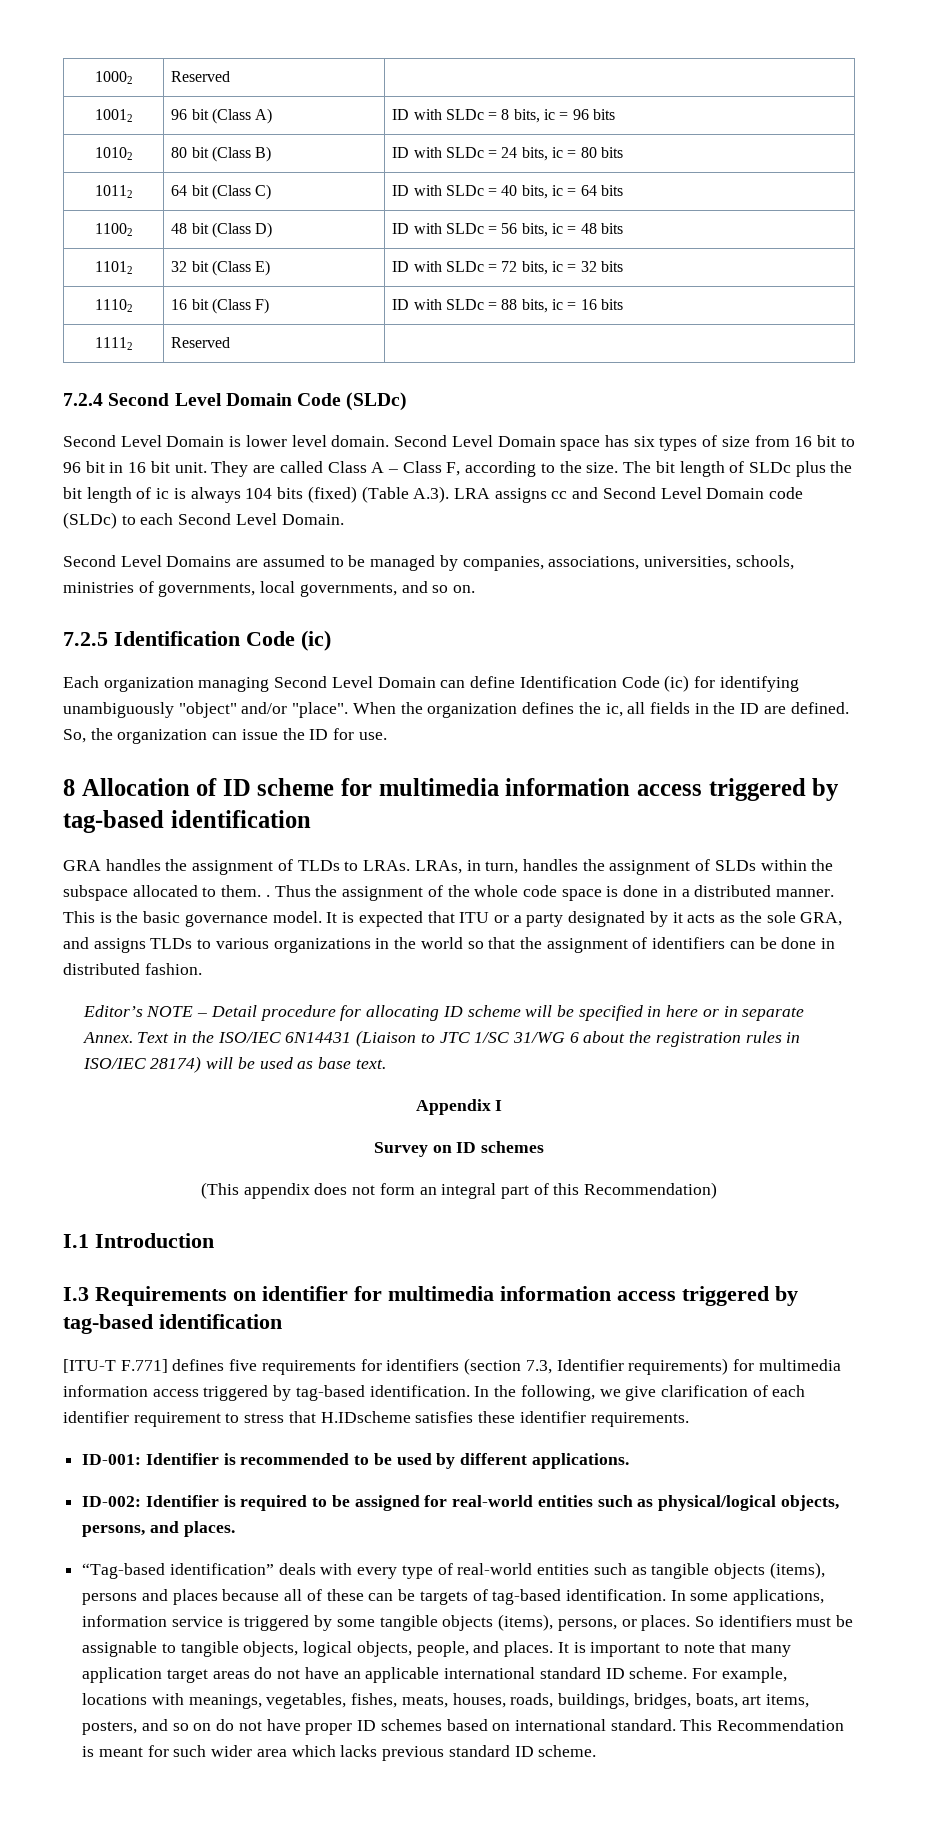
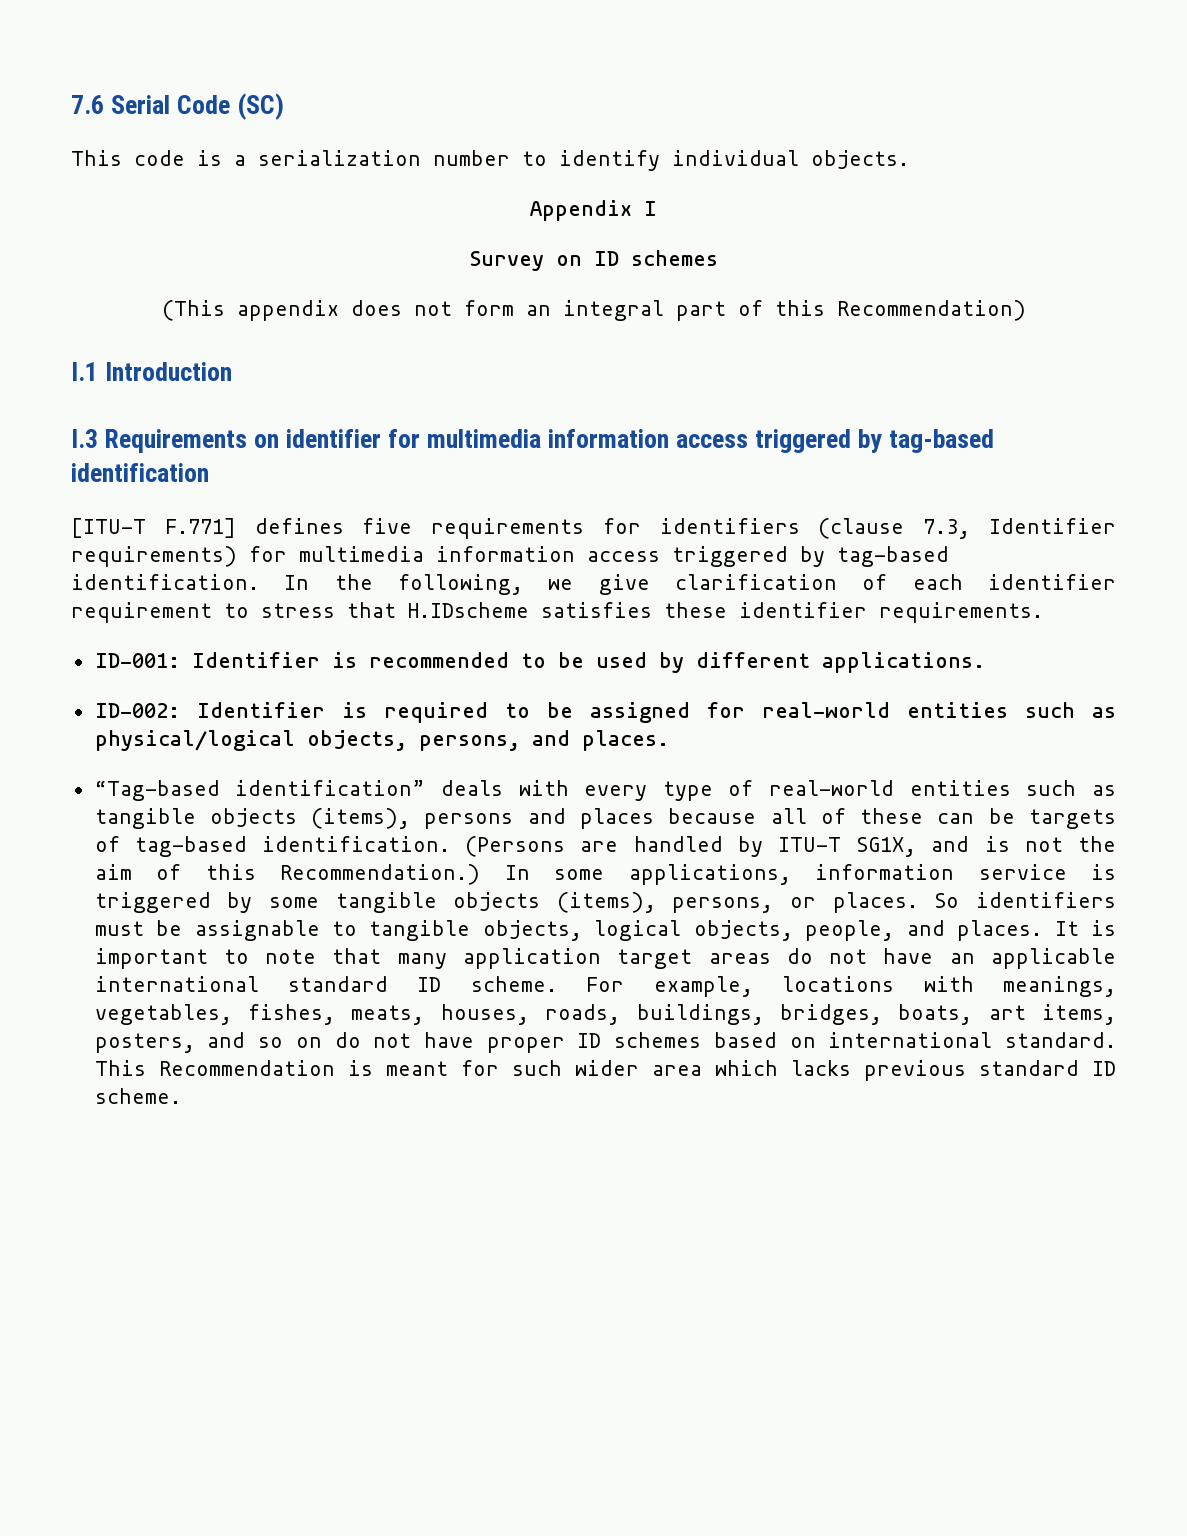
[94,71,133,84] [171,71,231,82] [94,109,133,122] [171,108,273,124] [392,109,616,123] [94,147,133,160] [171,146,272,162] [392,147,624,161] [94,185,133,198] [171,184,272,200] [392,185,624,199] [94,223,133,236] [171,222,273,238] [392,223,624,237] [94,261,133,274] [171,260,271,276] [392,261,624,275] [94,299,133,312] [171,298,270,314] [392,299,624,313] [94,337,133,350] [171,337,231,348] [63,392,408,411] [63,435,855,451] [63,461,853,477] [63,486,804,503] [63,512,344,529] [63,555,794,571] [63,581,476,597] [63,630,331,651] [63,675,799,692] [63,702,849,718] [63,728,387,744] [63,778,840,801] [63,810,311,833] [63,859,834,875] [63,885,835,901] [63,911,843,927] [63,937,836,953] [63,963,202,975] [82,1005,805,1021] [82,1030,801,1047] [82,1056,386,1073] 10002 | Reserved | // 10012 | 96 bit (Class A) | ID with SLDc = 8 bits, ic = 96 bits // 10102 | 80 bit (Class B) | ID with SLDc = 24 bits, ic = 80 bits // 10112 | 64 bit (Class C) | ID with SLDc = 40 bits, ic = 64 bits // 11002 | 48 bit (Class D) | ID with SLDc = 56 bits, ic = 48 bits // 11012 | 32 bit (Class E) | ID with SLDc = 72 bits, ic = 32 bits // 11102 | 16 bit (Class F) | ID with SLDc = 88 bits, ic = 16 bits // 11112 | Reserved | // 7.2.4 Second Level Domain Code (SLDc) // Second Level Domain is lower level domain. Second Level Domain space has six types of size from 16 bit to 96 bit in 16 bit unit. They are called Class A – Class F, according to the size. The bit length of SLDc plus the bit length of ic is always 104 bits (fixed) (Table A.3). LRA assigns cc and Second Level Domain code (SLDc) to each Second Level Domain. // Second Level Domains are assumed to be managed by companies, associations, universities, schools, ministries of governments, local governments, and so on. // 7.2.5 Identification Code (ic) // Each organization managing Second Level Domain can define Identification Code (ic) for identifying unambiguously "object" and/or "place". When the organization defines the ic, all fields in the ID are defined. So, the organization can issue the ID for use. // 8 Allocation of ID scheme for multimedia information access triggered by tag-based identification // GRA handles the assignment of TLDs to LRAs. LRAs, in turn, handles the assignment of SLDs within the subspace allocated to them. . Thus the assignment of the whole code space is done in a distributed manner. This is the basic governance model. It is expected that ITU or a party designated by it acts as the sole GRA, and assigns TLDs to various organizations in the world so that the assignment of identifiers can be done in distributed fashion. // Editor’s NOTE – Detail procedure for allocating ID scheme will be specified in here or in separate Annex. Text in the ISO/IEC 6N14431 (Liaison to JTC 1/SC 31/WG 6 about the registration rules in ISO/IEC 28174) will be used as base text. -> [71,93,285,120] [71,150,909,171] 7.6 Serial Code (SC) // This code is a serialization number to identify individual objects.
[464,1358,522,1375] (section -> [818,518,905,539] (clause
(666, 1595) none -> [465,836,1116,857] [94,864,481,885] (Persons are handled by ITU-T SG1X, and is not the aim of this Recommendation.)

